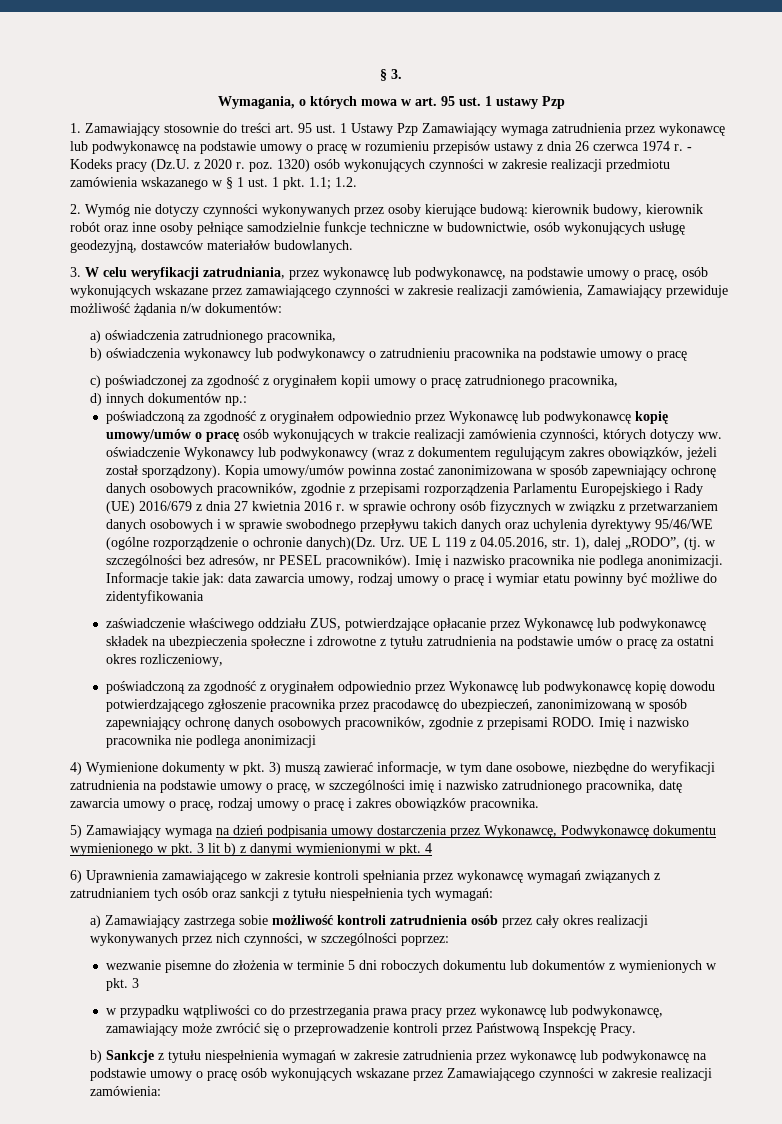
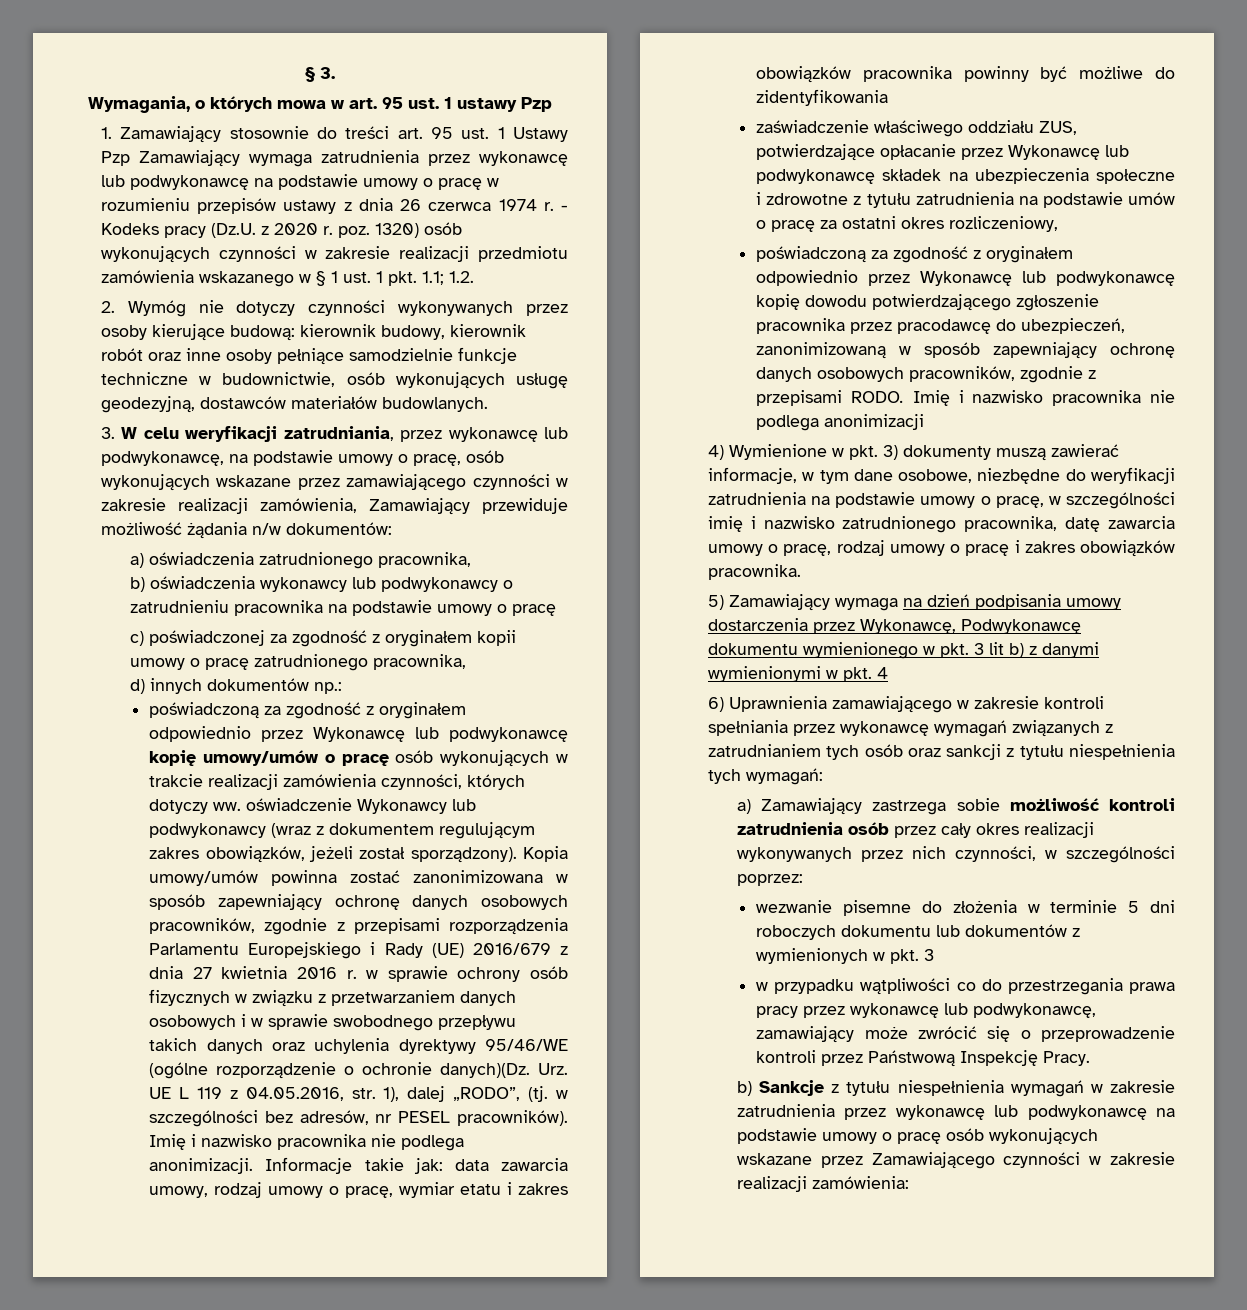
[453,573,570,586] pracę i wymiar etatu -> [345,1182,568,1198] [756,66,952,83] pracę, wymiar etatu i zakres obowiązków pracownika
[161,762,225,775] dokumenty -> (827, 452) none
(281, 768) none -> [902,445,991,460] dokumenty

